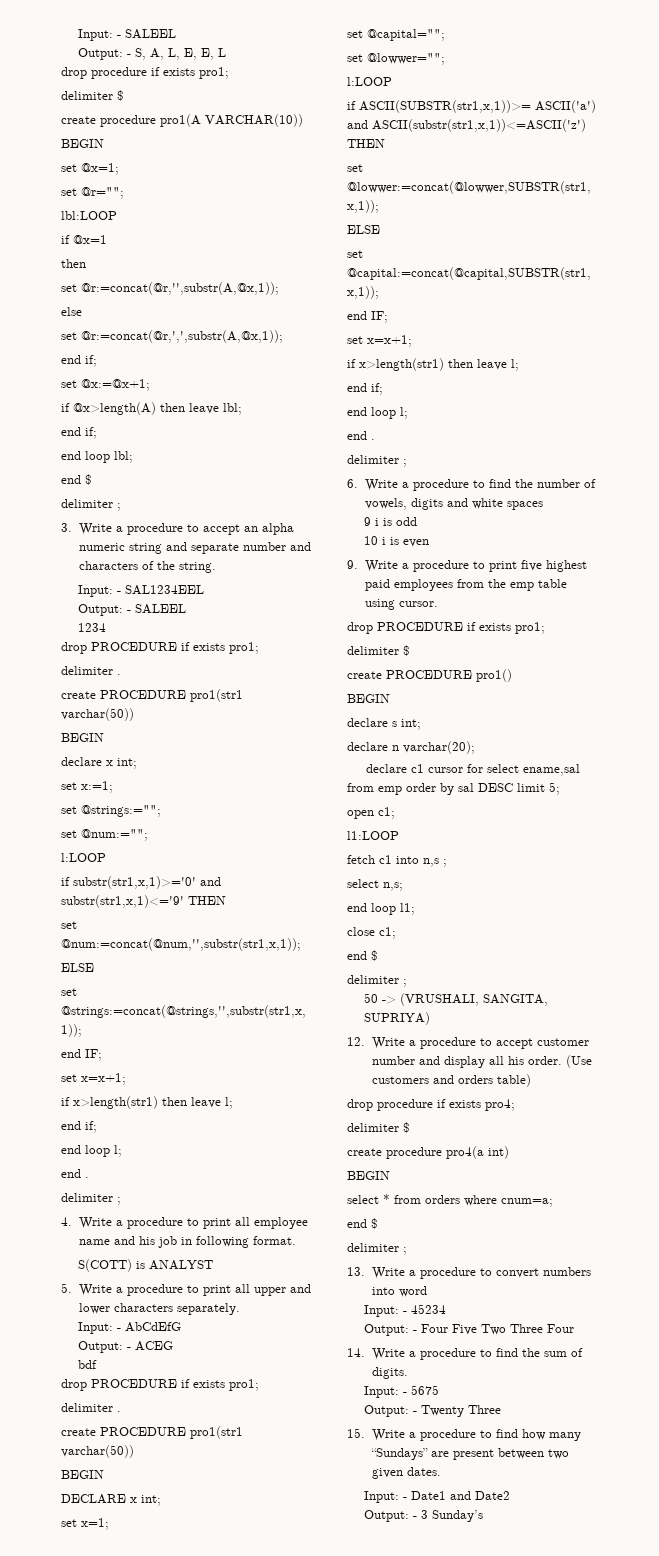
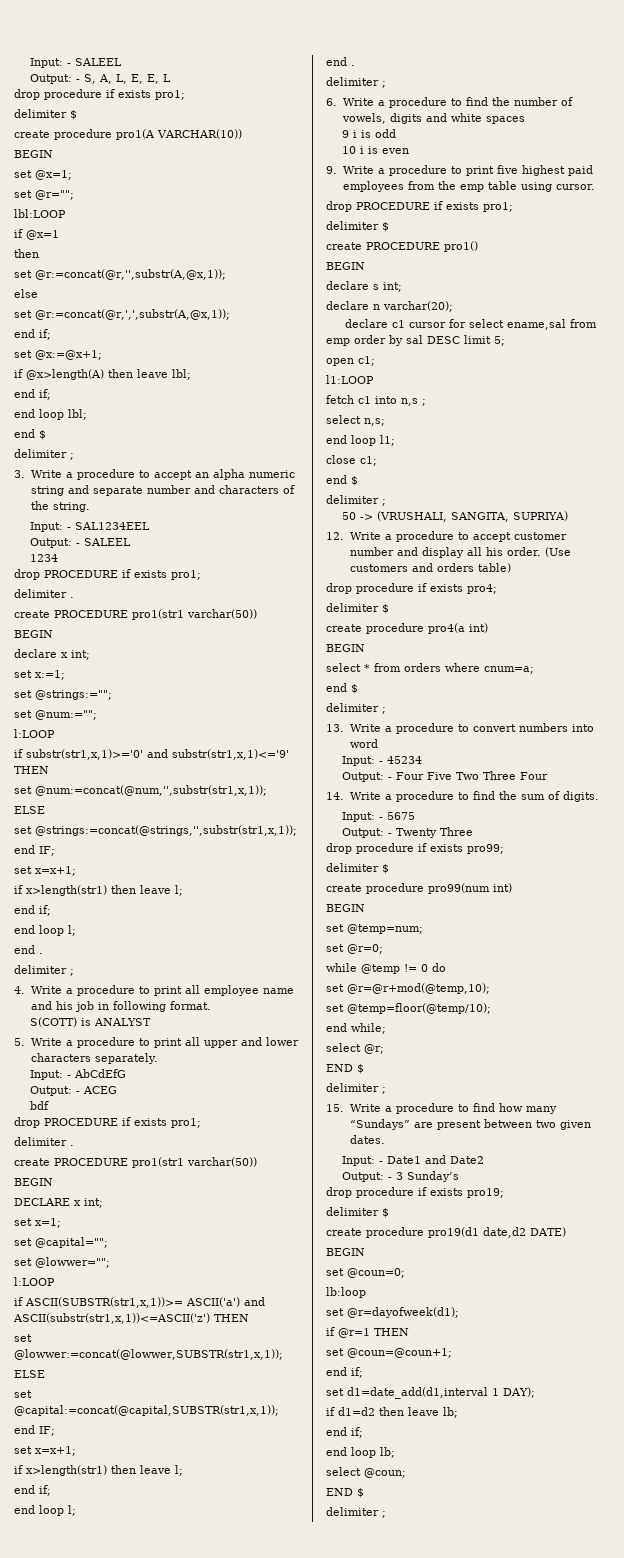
(502, 1409) none -> [326,843,504,854] [326,863,389,874] [326,883,512,894] [326,904,365,912] [326,924,423,934] [326,944,383,954] [326,963,446,974] [326,983,490,994] [326,1003,491,1014] [326,1023,386,1034] [326,1043,384,1054] [326,1064,364,1074] [326,1083,386,1094] // drop procedure if exists pro99; // delimiter $ // create procedure pro99(num int) // BEGIN // set @temp=num; // set @r=0; // while @temp != 0 do // set @r=@r+mod(@temp,10); // set @temp=floor(@temp/10); // end while; // select @r; // END $ // delimiter ;
(484, 1516) none -> [326,1187,504,1198] [326,1207,389,1218] [326,1227,566,1238] [326,1248,365,1256] [326,1268,405,1278] [326,1287,366,1298] [326,1307,459,1318] [326,1327,409,1338] [326,1348,452,1358] [326,1367,363,1378] [326,1387,535,1399] [326,1407,458,1418] [326,1427,363,1438] [326,1447,395,1458] [326,1467,406,1478] [326,1488,364,1498] [326,1507,386,1518] // drop procedure if exists pro19; // delimiter $ // create procedure pro19(d1 date,d2 DATE) // BEGIN // set @coun=0; // lb:loop // set @r=dayofweek(d1); // if @r=1 THEN // set @coun=@coun+1; // end if; // set d1=date_add(d1,interval 1 DAY); // if d1=d2 then leave lb; // end if; // end loop lb; // select @coun; // END $ // delimiter ;

